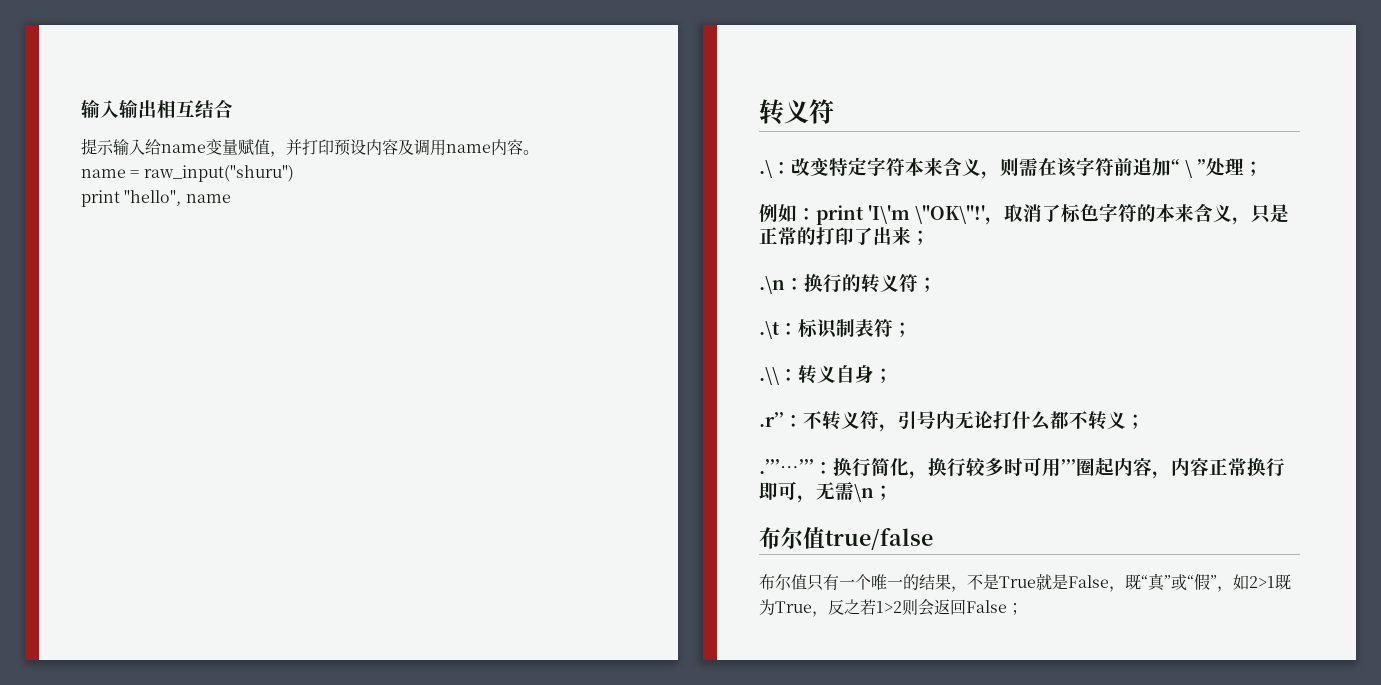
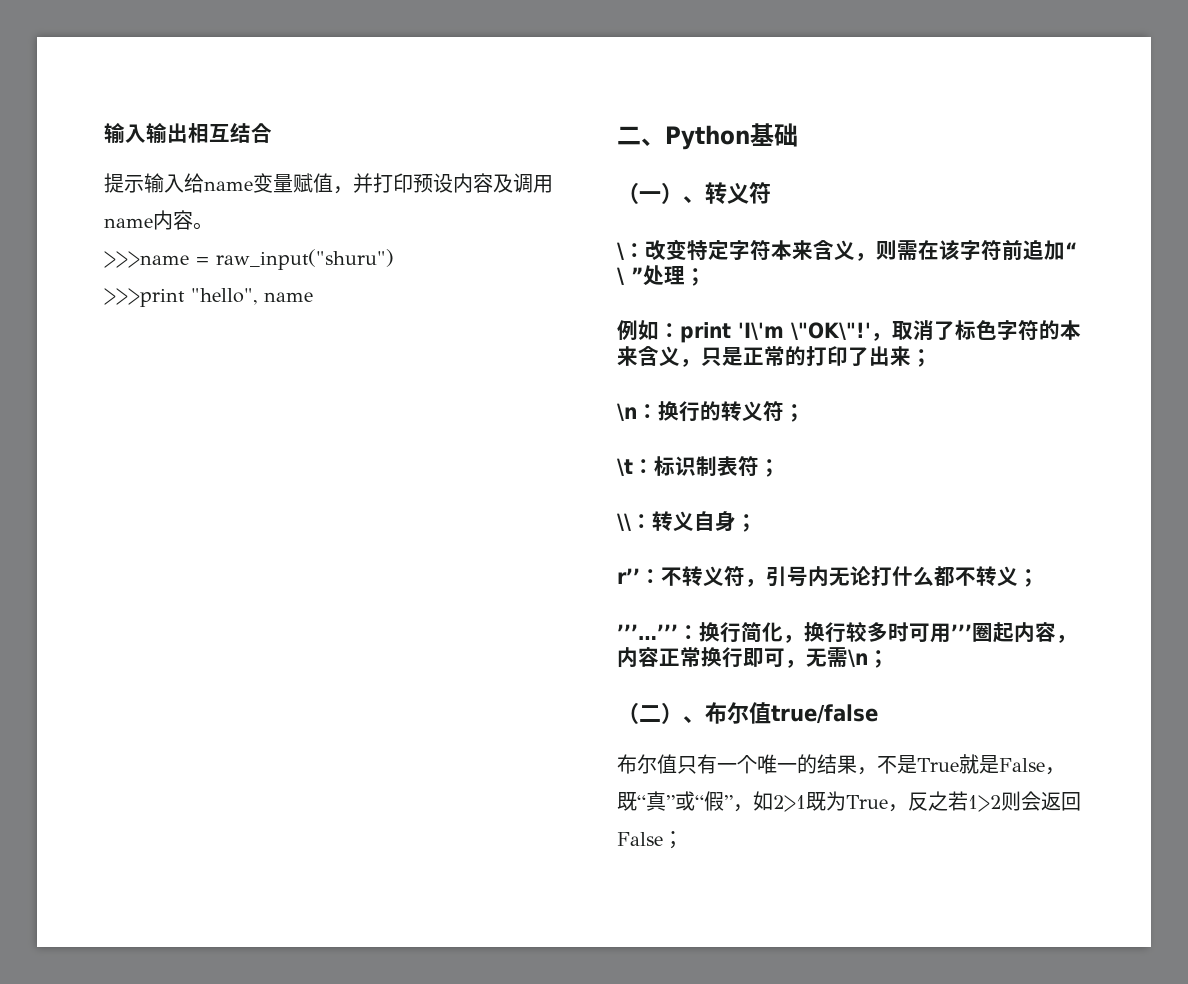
[81,169,126,178] name -> [104,251,189,268] >>>name
[81,190,120,207] print -> [104,288,185,307] >>>print
(231, 198) none -> [617,123,798,150] [617,182,705,204] 二、Python基础 // （一）、
[759,160,773,178] .\ -> [617,242,624,260] \
[759,276,785,294] .\n -> [617,403,637,421] \n
[759,321,780,339] .\t -> [617,458,633,476] \t
[759,367,780,385] .\\ -> [617,513,631,531] \\
[759,412,784,427] .r’’ -> [617,568,640,584] r’’
[759,459,814,474] .’’’…’’’ -> [617,624,678,640] ’’’…’’’
(893, 492) none -> [617,702,705,724] （二）、

